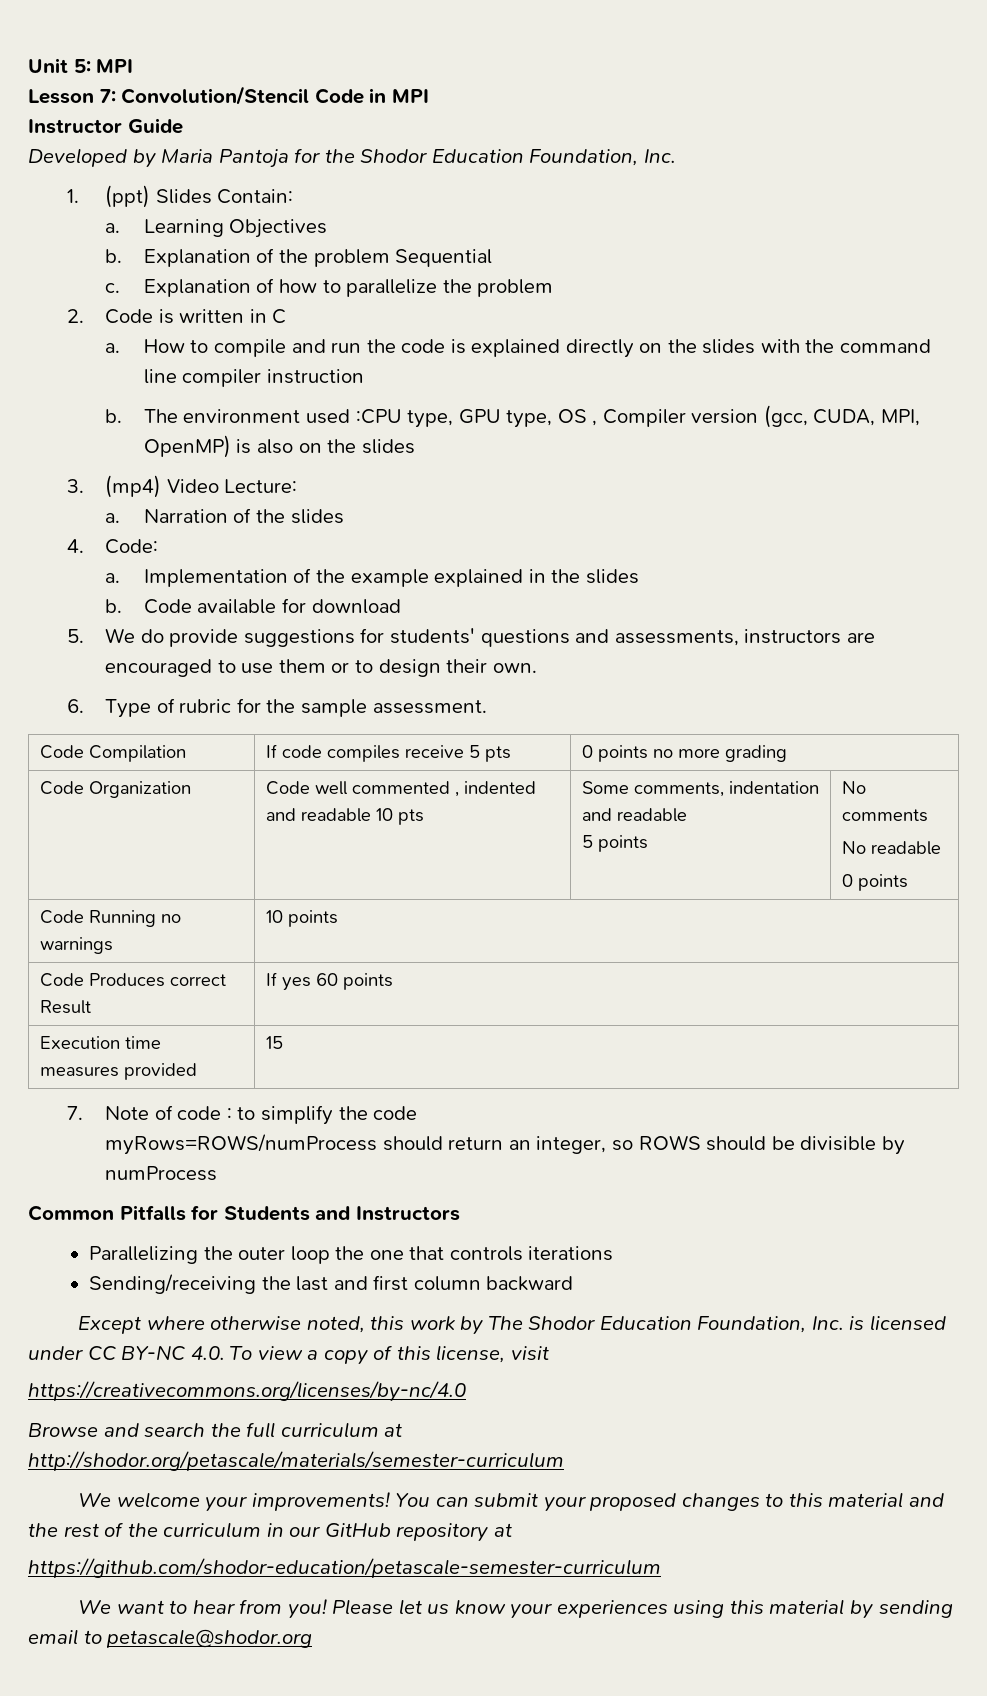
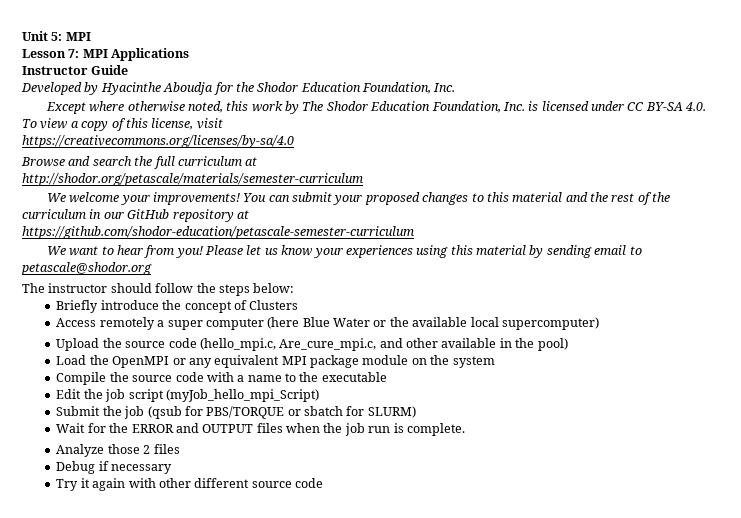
[121,86,429,105] Convolution/Stencil Code in MPI -> [82,48,190,61] MPI Applications
[161,149,289,168] Maria Pantoja -> [100,82,214,95] Hyacinthe Aboudja
[66,185,294,208] [105,219,328,238] [105,248,493,267] [105,278,554,297] [66,309,287,324] [105,339,931,358] [143,369,364,387] [105,405,920,428] [143,435,415,458] [66,475,298,498] [105,508,344,524] [66,539,159,554] [105,568,639,587] [105,598,401,614] [66,628,875,647] [105,659,537,677] [66,698,487,718] [39,745,186,762] [265,744,511,762] [581,745,787,762] [39,781,191,798] [265,781,536,797] [265,808,424,825] [581,781,819,797] [581,808,687,822] [581,835,648,852] [841,781,866,794] [841,809,928,822] [841,841,941,855] [841,874,908,891] [39,910,181,927] [39,937,113,954] [265,910,338,927] [39,973,226,987] [39,1000,91,1014] [265,972,393,991] [39,1036,161,1049] [39,1063,197,1080] [265,1036,283,1049] [66,1105,418,1125] [105,1134,905,1155] [105,1166,218,1181] [28,1205,460,1221] [89,1246,614,1264] [89,1274,574,1294] // 1. (ppt) Slides Contain: // a. Learning Objectives // b. Explanation of the problem Sequential // c. Explanation of how to parallelize the problem // 2. Code is written in C // a. How to compile and run the code is explained directly on the slides with the command line compiler instruction // b. The environment used :CPU type, GPU type, OS , Compiler version (gcc, CUDA, MPI, OpenMP) is also on the slides // 3. (mp4) Video Lecture: // a. Narration of the slides // 4. Code: // a. Implementation of the example explained in the slides // b. Code available for download // 5. We do provide suggestions for students' questions and assessments, instructors are encouraged to use them or to design their own. // 6. Type of rubric for the sample assessment. // Code Compilation | If code compiles receive 5 pts | 0 points no more grading // Code Organization | Code well commented , indented and readable 10 pts | Some comments, indentation and readable // 5 points | No comments // No readable // 0 points // Code Running no warnings | 10 points // Code Produces correct Result | If yes 60 points // Execution time measures provided | 15 // 7. Note of code : to simplify the code // myRows=ROWS/numProcess should return an integer, so ROWS should be divisible by numProcess // Common Pitfalls for Students and Instructors // Parallelizing the outer loop the one that controls iterations // Sending/receiving the last and first column backward -> (456, 87) none
[121,1345,187,1361] BY-NC -> [645,102,683,111] BY-SA
[28,1381,466,1402] https://creativecommons.org/licenses/by-nc/4.0 -> [22,135,294,148] https://creativecommons.org/licenses/by-sa/4.0
(313, 1638) none -> [22,283,295,296] [56,300,299,313] [56,317,599,330] [56,338,568,351] [56,355,495,368] [56,372,387,385] [56,389,319,402] [56,406,416,419] [56,423,465,436] [56,444,180,457] [56,461,173,474] [56,478,324,491] // The instructor should follow the steps below: // Briefly introduce the concept of Clusters // Access remotely a super computer (here Blue Water or the available local supercomputer) // Upload the source code (hello_mpi.c, Are_cure_mpi.c, and other available in the pool) // Load the OpenMPI or any equivalent MPI package module on the system // Compile the source code with a name to the executable // Edit the job script (myJob_hello_mpi_Script) // Submit the job (qsub for PBS/TORQUE or sbatch for SLURM) // Wait for the ERROR and OUTPUT files when the job run is complete. // Analyze those 2 files // Debug if necessary // Try it again with other different source code

